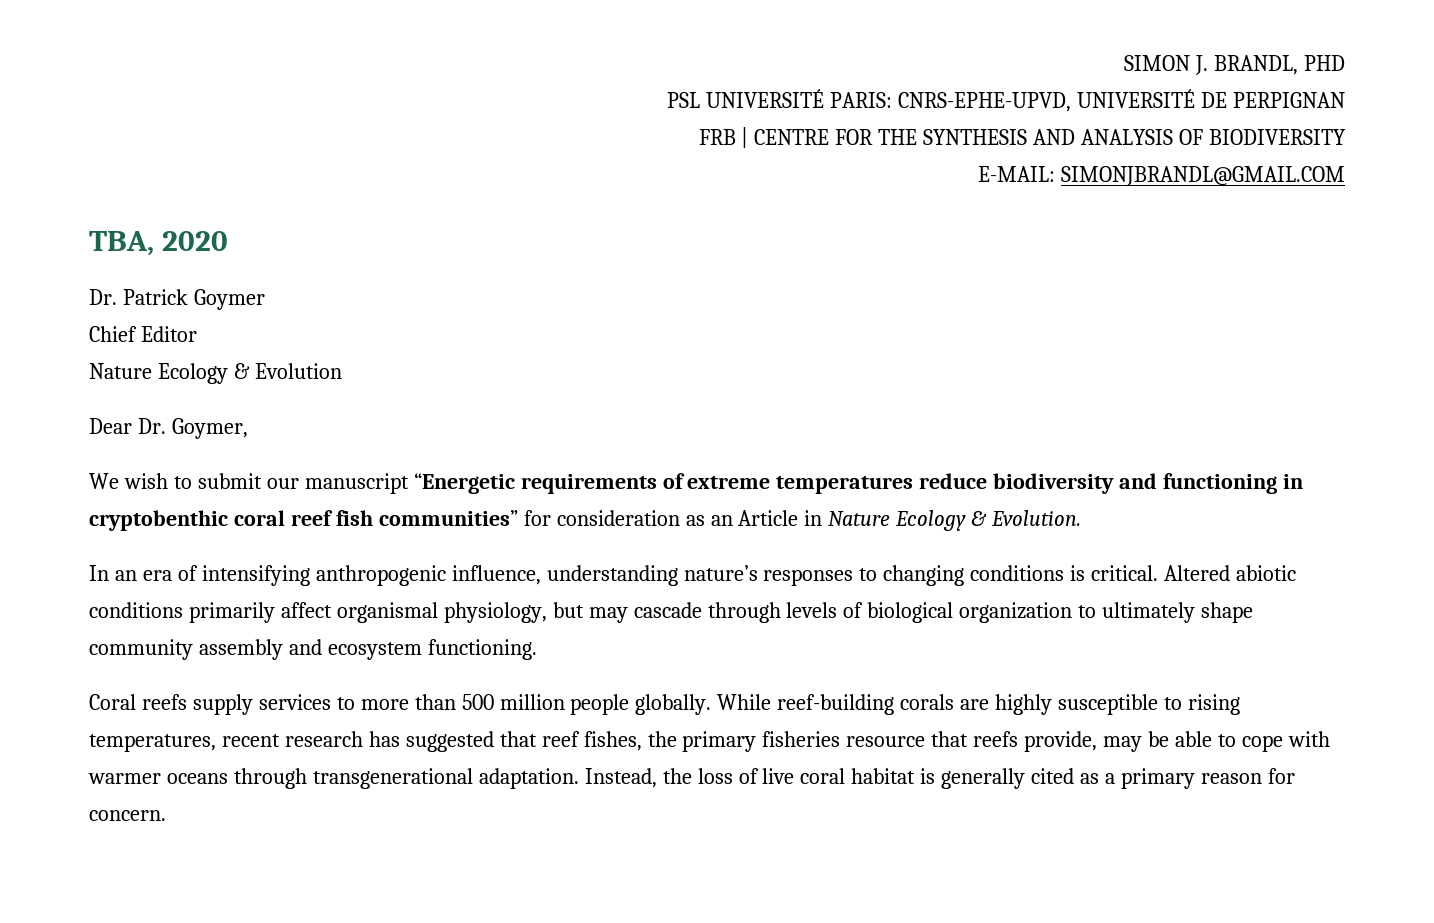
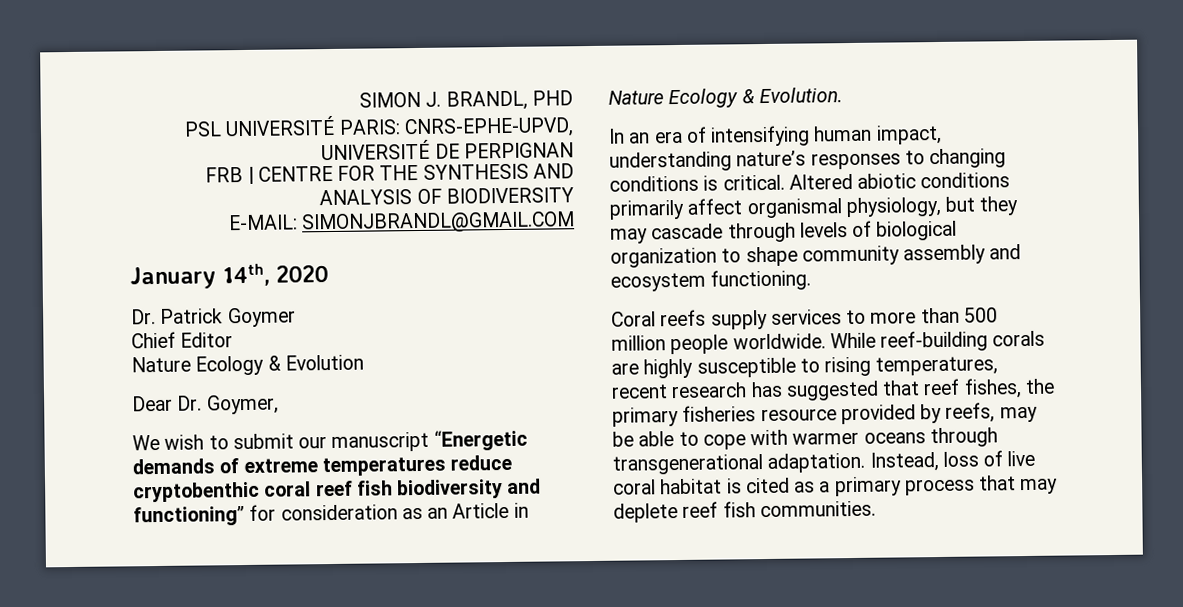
[89,231,154,256] TBA, -> [130,263,270,290] January 14th,
[520,474,657,494] requirements -> [132,458,215,475] demands
[993,473,1304,494] biodiversity and functioning in -> (513, 462) none
[378,510,518,526] communities” -> [397,478,542,500] [133,506,245,527] biodiversity and functioning”
[315,565,541,586] anthropogenic influence, -> [813,124,942,145] human impact,
(584, 610) none -> [979,196,1020,216] they
[1102,602,1196,623] ultimately -> (742, 255) none
[635,694,712,715] globally. -> [732,333,826,350] worldwide.
[931,731,1098,752] that reefs provide, -> [840,402,996,425] provided by reefs,
[662,768,692,784] the -> (939, 462) none
[941,768,1026,789] generally -> (742, 486) none
[1200,768,1295,784] [89,810,166,821] reason for concern. -> [904,475,1059,496] [613,500,876,523] process that may deplete reef fish communities.

